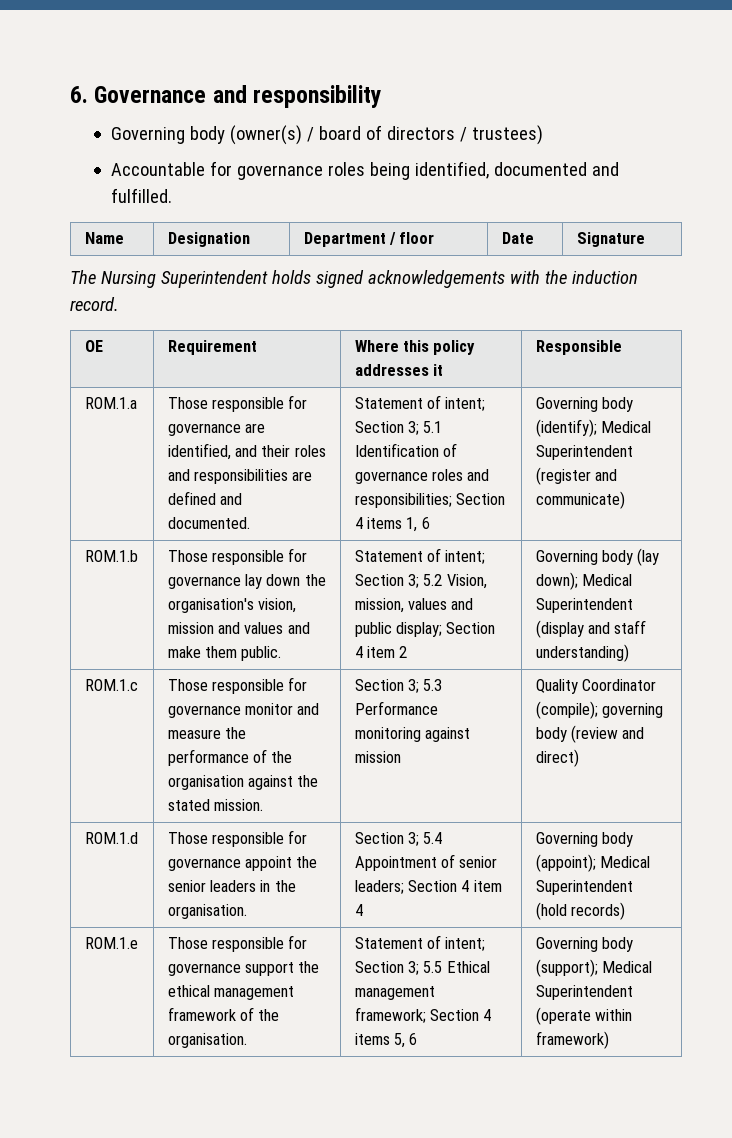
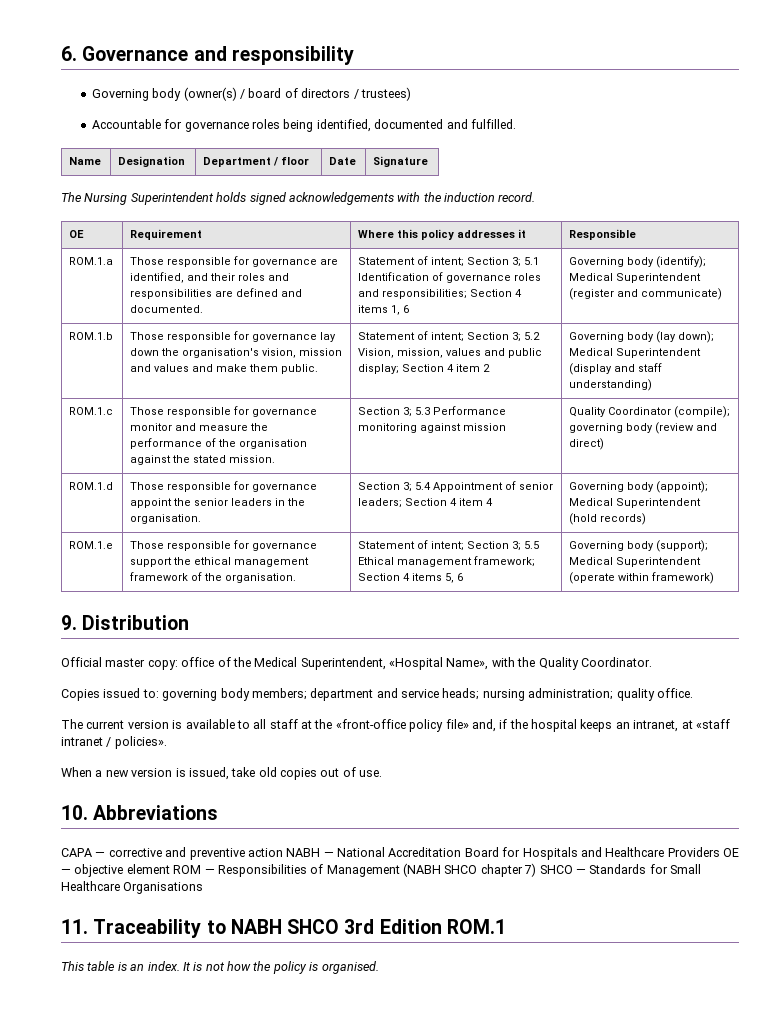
(609, 1040) none -> [61,615,190,630] [61,657,652,670] [61,688,693,701] [61,719,730,732] [61,736,167,749] [61,767,383,780] [61,805,219,820] [61,847,739,860] [61,863,701,877] [61,881,204,894] [61,919,506,938] [61,961,379,974] // 9. Distribution // Official master copy: office of the Medical Superintendent, «Hospital Name», with the Quality Coordinator. // Copies issued to: governing body members; department and service heads; nursing administration; quality office. // The current version is available to all staff at the «front-office policy file» and, if the hospital keeps an intranet, at «staff intranet / policies». // When a new version is issued, take old copies out of use. // 10. Abbreviations // CAPA — corrective and preventive action NABH — National Accreditation Board for Hospitals and Healthcare Providers OE — objective element ROM — Responsibilities of Management (NABH SHCO chapter 7) SHCO — Standards for Small Healthcare Organisations // 11. Traceability to NABH SHCO 3rd Edition ROM.1 // This table is an index. It is not how the policy is organised.

